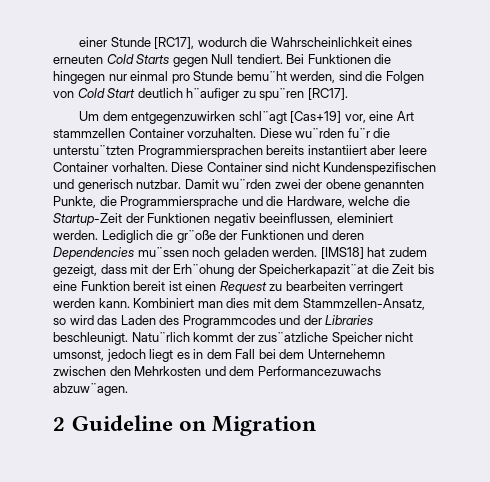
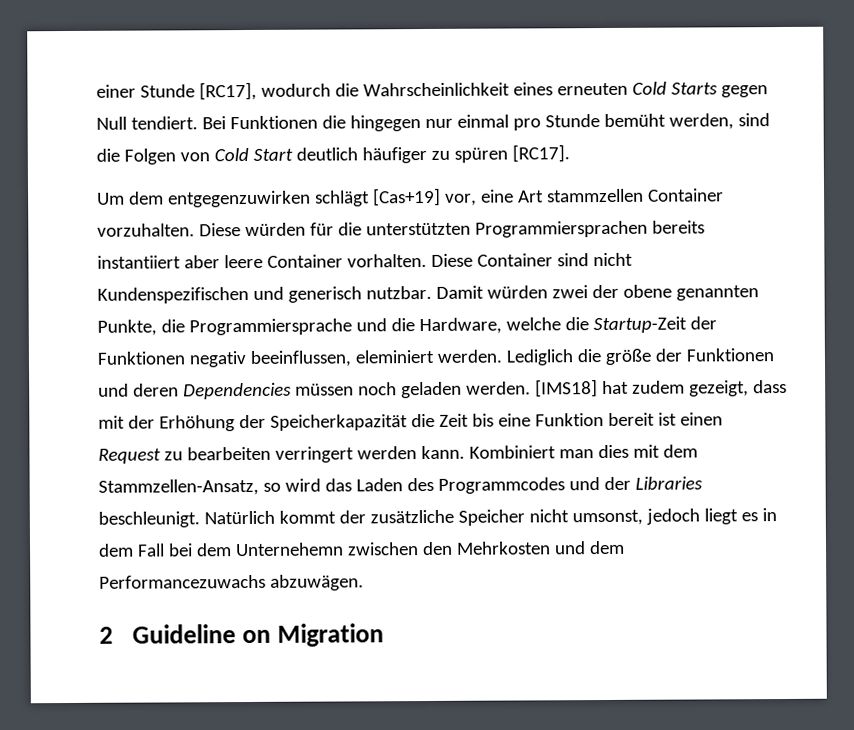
[236,71,287,81] bemu¨ht -> [603,113,666,128] bemüht
[186,88,305,101] h¨aufiger zu spu¨ren -> [361,146,508,164] häufiger zu spüren
[238,111,287,124] schl¨agt -> [314,190,370,207] schlägt
[295,128,391,138] [53,145,134,155] wu¨rden fu¨r die unterstu¨tzten -> [244,222,471,237] würden für die unterstützten
[222,179,272,189] wu¨rden -> [486,285,548,299] würden
[176,230,216,243] gr¨oße -> [604,348,652,366] größe
[137,247,189,257] mu¨ssen -> [294,383,354,396] müssen
[173,264,369,277] Erh¨ohung der Speicherkapazit¨at -> [158,414,408,432] Erhöhung der Speicherkapazität
[131,332,190,342] Natu¨rlich -> [203,510,275,525] Natürlich
[258,332,329,342] zus¨atzliche -> [369,509,454,524] zusätzliche
[53,383,128,396] abzuw¨agen. -> [269,574,364,591] abzuwägen.

